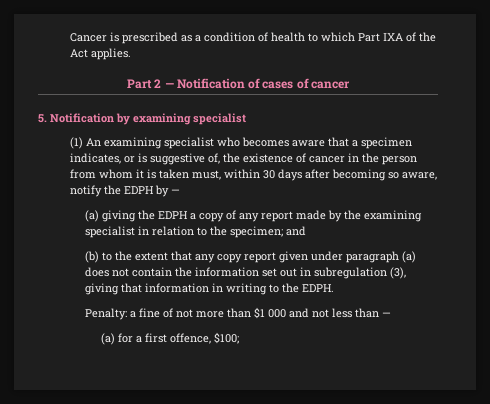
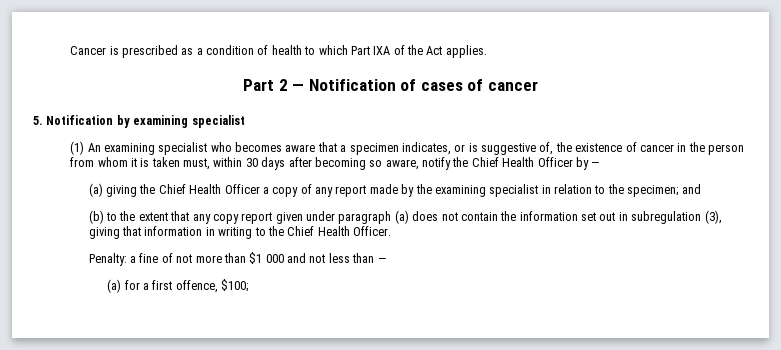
[123,186,154,194] EDPH -> [471,157,573,167] Chief Health Officer
[158,211,189,219] EDPH -> [158,184,260,194] Chief Health Officer
[302,284,335,292] EDPH. -> [287,226,392,236] Chief Health Officer.

